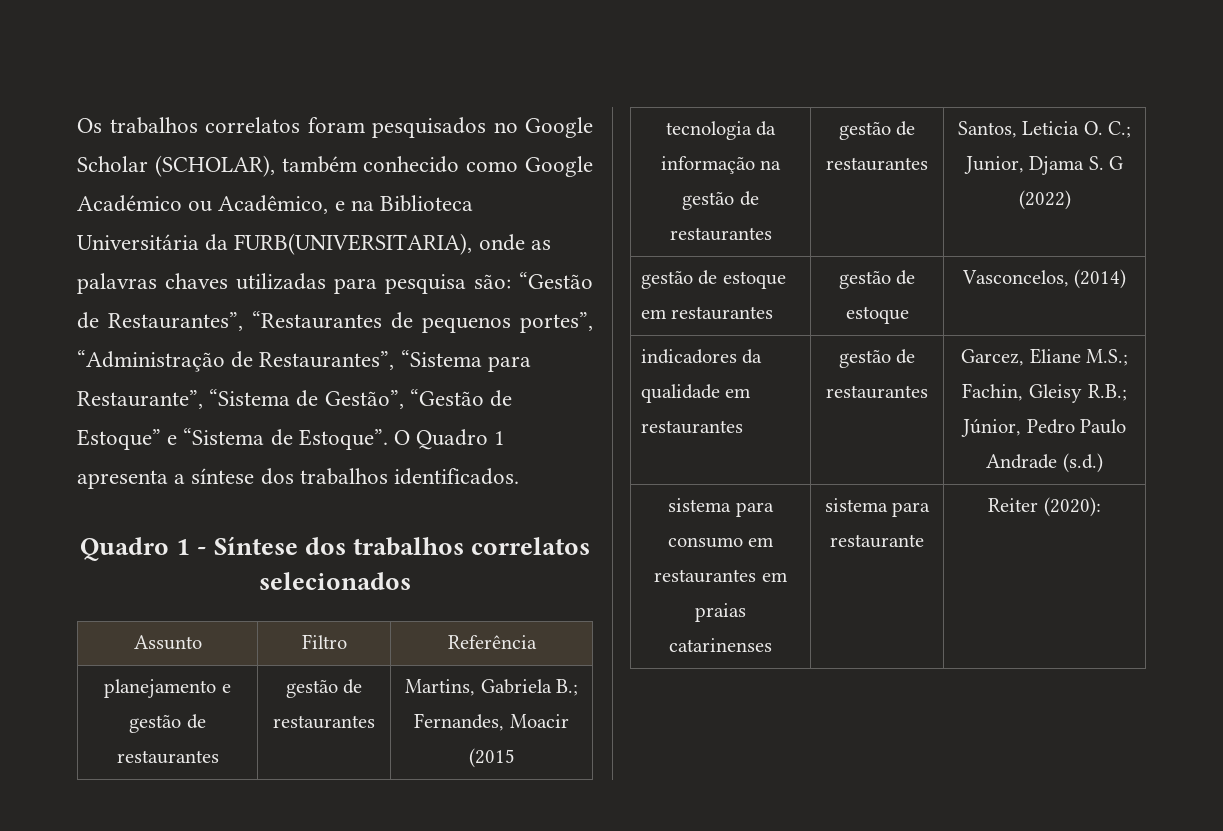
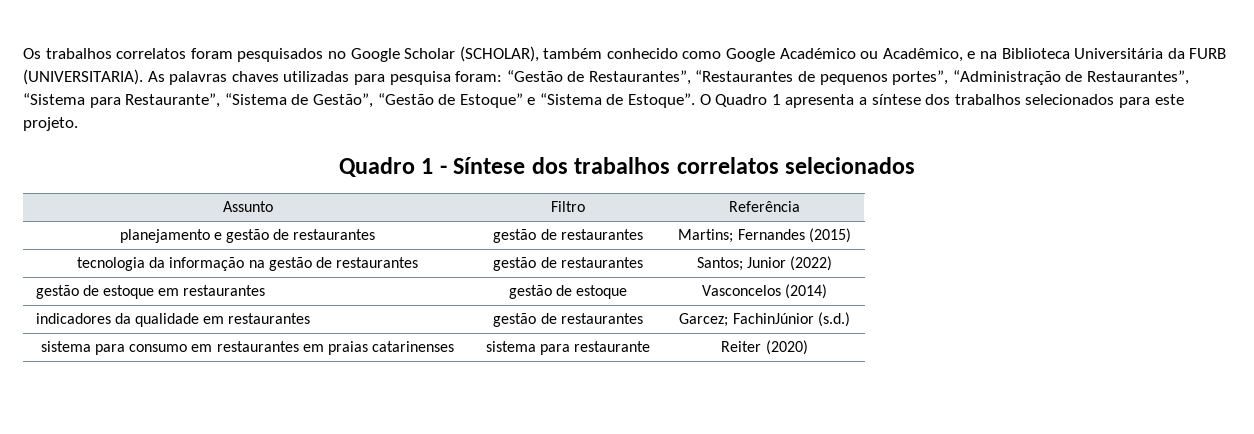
[234,233,551,255] FURB(UNIVERSITARIA), onde as -> [1189,48,1227,59] [23,69,165,85] FURB (UNIVERSITARIA). As
[474,274,511,289] são: -> [455,71,503,82] foram:
[394,468,520,485] identificados. -> [1025,94,1184,108] [23,117,78,131] selecionados para este projeto.
[404,679,579,696] [414,713,569,731] [468,748,515,768] Martins, Gabriela B.; Fernandes, Moacir (2015 -> [678,228,851,243] Martins; Fernandes (2015)
[957,121,1132,138] [963,156,1124,175] Santos, Leticia O. C.; Junior, Djama S. G -> [696,257,786,271] Santos; Junior
[961,270,1069,287] Vasconcelos, -> [701,285,781,296] Vasconcelos
[960,348,1129,366] [962,383,1127,403] [960,419,1127,437] [986,454,1058,469] Garcez, Eliane M.S.; Fachin, Gleisy R.B.; Júnior, Pedro Paulo Andrade -> [679,313,814,327] Garcez; FachinJúnior
[1043,497,1101,517] (2020): -> [765,340,808,355] (2020)

